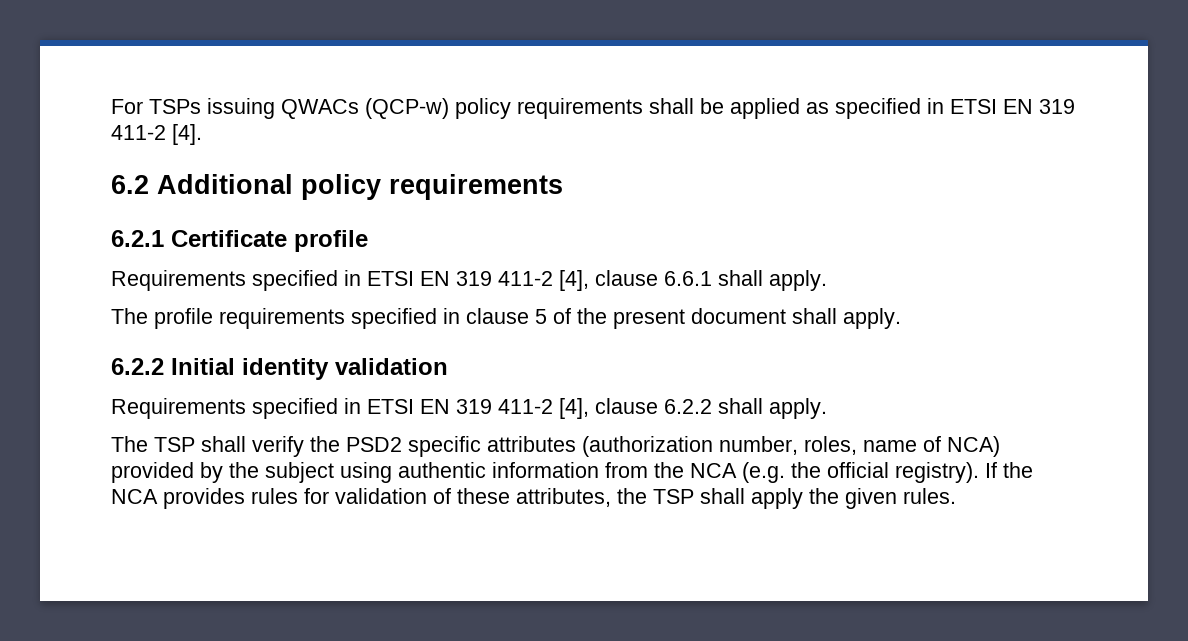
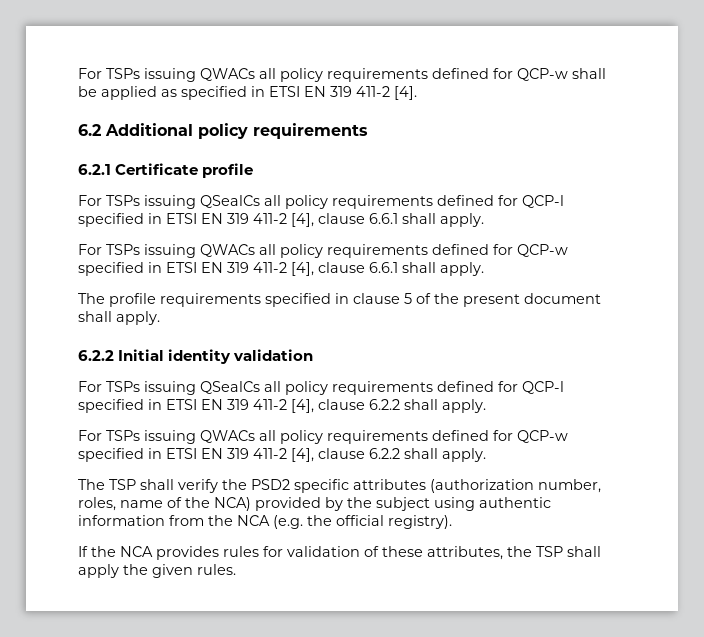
[111,98,643,119] For TSPs issuing QWACs (QCP-w) policy requirements -> [78,68,568,82] For TSPs issuing QWACs all policy requirements defined for QCP-w
[111,270,246,291] Requirements -> [78,195,564,209] [78,213,484,227] [78,244,568,258] For TSPs issuing QSealCs all policy requirements defined for QCP-l specified in ETSI EN 319 411-2 [4], clause 6.6.1 shall apply. // For TSPs issuing QWACs all policy requirements defined for QCP-w
[111,398,246,419] Requirements -> [78,381,564,395] [78,399,486,413] [78,430,568,444] For TSPs issuing QSealCs all policy requirements defined for QCP-l specified in ETSI EN 319 411-2 [4], clause 6.2.2 shall apply. // For TSPs issuing QWACs all policy requirements defined for QCP-w
(941, 444) none -> [185,497,210,508] the
(979, 472) none -> (452, 522) //

